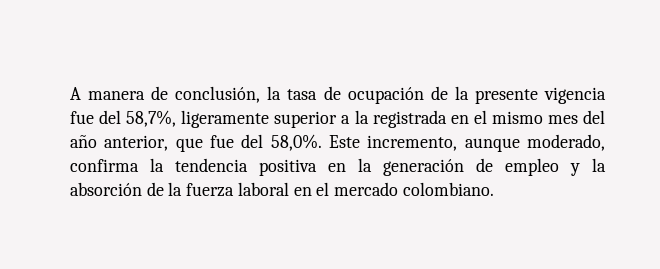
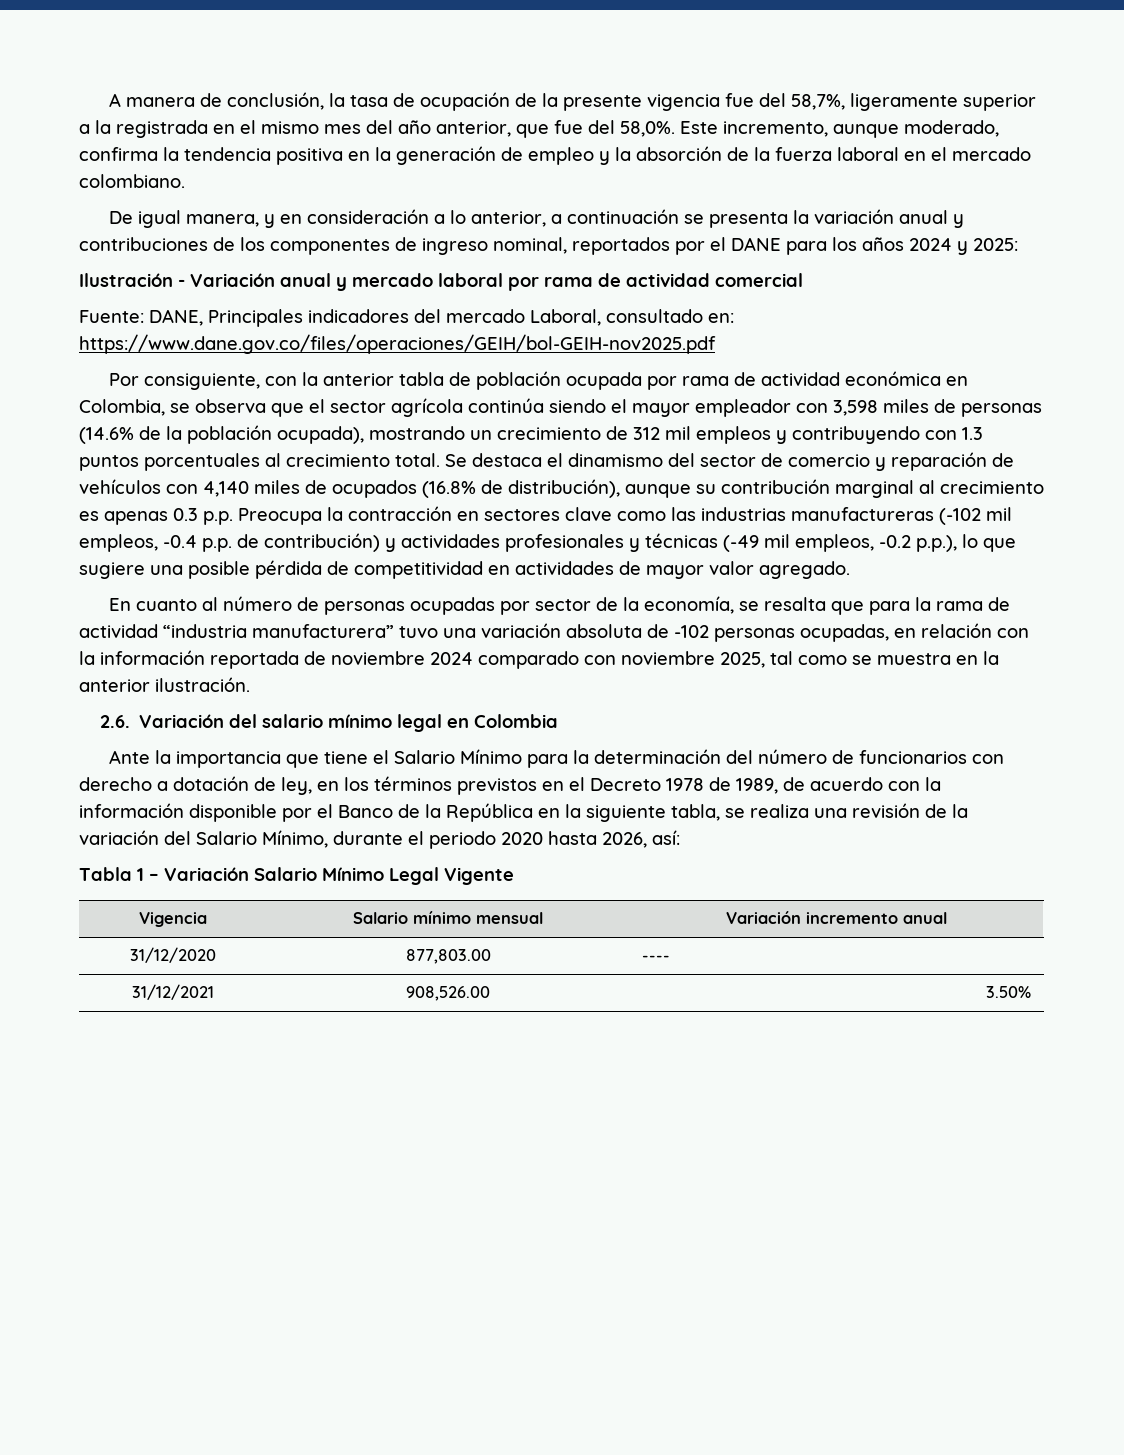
(494, 189) none -> [108,209,964,228] [79,237,1018,255] [79,273,803,291] [79,309,734,327] [79,334,716,354] [108,371,968,390] [79,398,1042,417] [79,425,983,444] [79,452,1014,471] [79,479,1044,498] [79,506,1012,525] [79,533,1016,552] [79,560,850,579] [108,596,1010,615] [79,623,1029,642] [79,650,999,669] [79,677,250,692] [99,714,558,732] [108,749,1004,768] [79,776,941,795] [79,803,968,822] [79,830,680,849] [79,867,514,885] [139,912,207,927] [353,911,543,924] [726,911,947,924] [130,947,216,963] [405,949,491,964] [641,955,670,961] [132,984,214,1000] [406,986,490,1001] [986,986,1032,998] // De igual manera, y en consideración a lo anterior, a continuación se presenta la variación anual y contribuciones de los componentes de ingreso nominal, reportados por el DANE para los años 2024 y 2025: // Ilustración - Variación anual y mercado laboral por rama de actividad comercial // Fuente: DANE, Principales indicadores del mercado Laboral, consultado en: https://www.dane.gov.co/files/operaciones/GEIH/bol-GEIH-nov2025.pdf // Por consiguiente, con la anterior tabla de población ocupada por rama de actividad económica en Colombia, se observa que el sector agrícola continúa siendo el mayor empleador con 3,598 miles de personas (14.6% de la población ocupada), mostrando un crecimiento de 312 mil empleos y contribuyendo con 1.3 puntos porcentuales al crecimiento total. Se destaca el dinamismo del sector de comercio y reparación de vehículos con 4,140 miles de ocupados (16.8% de distribución), aunque su contribución marginal al crecimiento es apenas 0.3 p.p. Preocupa la contracción en sectores clave como las industrias manufactureras (-102 mil empleos, -0.4 p.p. de contribución) y actividades profesionales y técnicas (-49 mil empleos, -0.2 p.p.), lo que sugiere una posible pérdida de competitividad en actividades de mayor valor agregado. // En cuanto al número de personas ocupadas por sector de la economía, se resalta que para la rama de actividad “industria manufacturera” tuvo una variación absoluta de -102 personas ocupadas, en relación con la información reportada de noviembre 2024 comparado con noviembre 2025, tal como se muestra en la anterior ilustración. // 2.6. Variación del salario mínimo legal en Colombia // Ante la importancia que tiene el Salario Mínimo para la determinación del número de funcionarios con derecho a dotación de ley, en los términos previstos en el Decreto 1978 de 1989, de acuerdo con la información disponible por el Banco de la República en la siguiente tabla, se realiza una revisión de la variación del Salario Mínimo, durante el periodo 2020 hasta 2026, así: // Tabla 1 – Variación Salario Mínimo Legal Vigente // Vigencia | Salario mínimo mensual | Variación incremento anual // 31/12/2020 | 877,803.00 | ---- // 31/12/2021 | 908,526.00 | 3.50%

